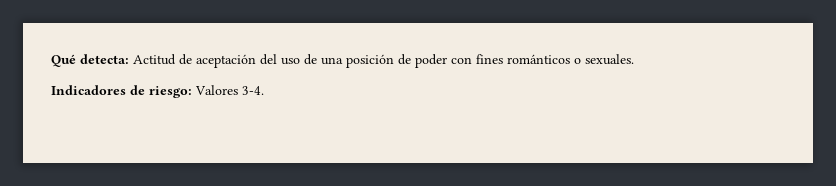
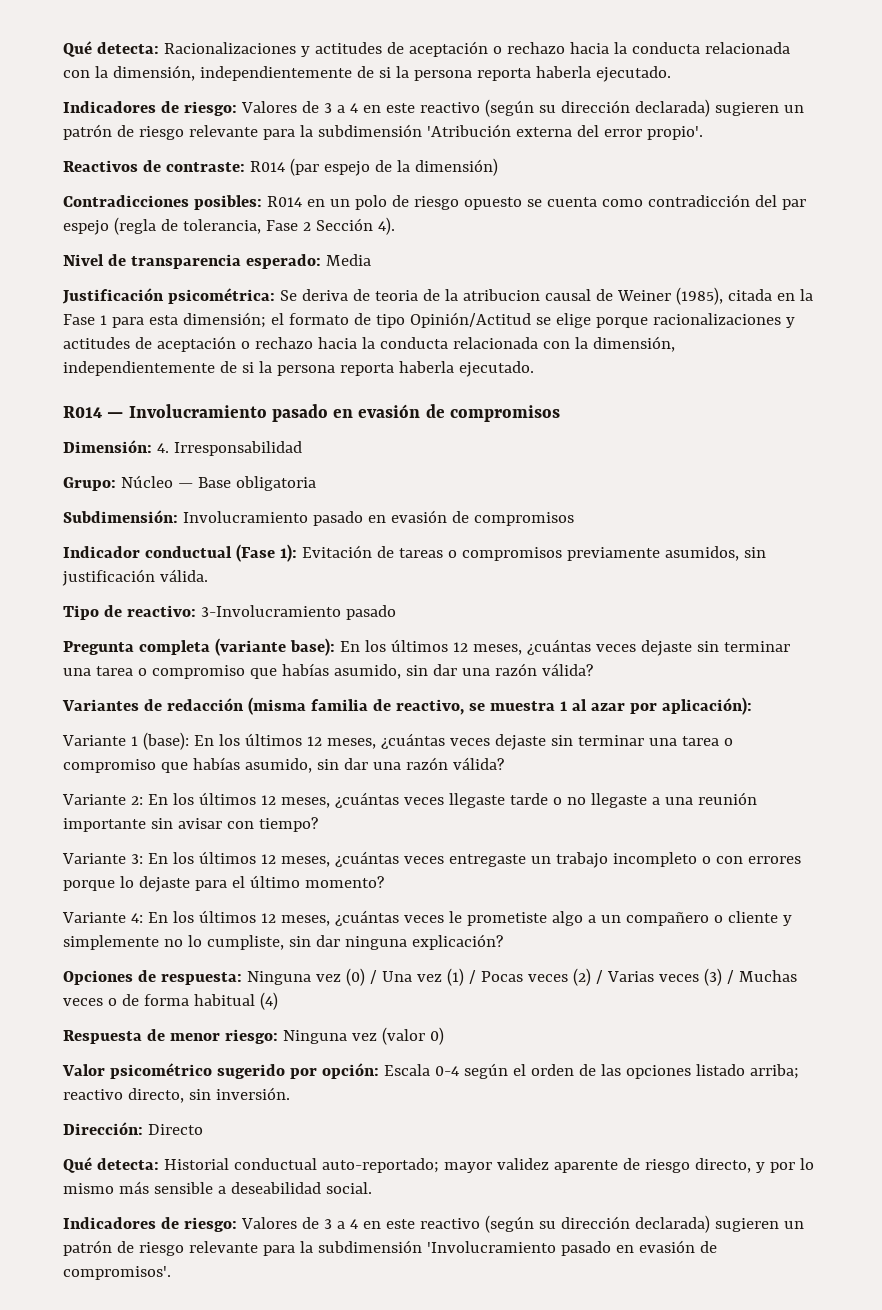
[51,54,634,68] [51,85,264,98] Qué detecta: Actitud de aceptación del uso de una posición de poder con fines románticos o sexuales. // Indicadores de riesgo: Valores 3-4. -> [63,41,790,57] [63,65,671,82] [63,99,804,117] [63,124,703,140] [63,158,498,176] [63,194,806,210] [63,217,395,235] [63,254,371,269] [62,287,813,305] [63,312,795,328] [63,336,675,352] [63,361,534,377] [63,404,560,422] [63,440,302,456] [63,475,316,491] [63,510,574,526] [63,544,766,562] [62,569,208,586] [63,605,396,620] [63,638,790,656] [63,663,593,679] [62,697,752,715] [62,732,733,750] [63,757,504,773] [62,792,757,808] [63,817,318,832] [62,851,801,868] [63,875,384,892] [62,910,792,926] [63,934,503,950] [63,968,797,986] [63,992,278,1010] [63,1027,444,1045] [62,1063,799,1079] [63,1087,290,1103] [63,1122,203,1135] [63,1157,814,1173] [63,1181,372,1194] [63,1215,804,1233] [63,1240,717,1256] [63,1266,171,1280] Qué detecta: Racionalizaciones y actitudes de aceptación o rechazo hacia la conducta relacionada con la dimensión, independientemente de si la persona reporta haberla ejecutado. // Indicadores de riesgo: Valores de 3 a 4 en este reactivo (según su dirección declarada) sugieren un patrón de riesgo relevante para la subdimensión 'Atribución externa del error propio'. // Reactivos de contraste: R014 (par espejo de la dimensión) // Contradicciones posibles: R014 en un polo de riesgo opuesto se cuenta como contradicción del par espejo (regla de tolerancia, Fase 2 Sección 4). // Nivel de transparencia esperado: Media // Justificación psicométrica: Se deriva de teoria de la atribucion causal de Weiner (1985), citada en la Fase 1 para esta dimensión; el formato de tipo Opinión/Actitud se elige porque racionalizaciones y actitudes de aceptación o rechazo hacia la conducta relacionada con la dimensión, independientemente de si la persona reporta haberla ejecutado. // R014 — Involucramiento pasado en evasión de compromisos // Dimensión: 4. Irresponsabilidad // Grupo: Núcleo — Base obligatoria // Subdimensión: Involucramiento pasado en evasión de compromisos // Indicador conductual (Fase 1): Evitación de tareas o compromisos previamente asumidos, sin justificación válida. // Tipo de reactivo: 3-Involucramiento pasado // Pregunta completa (variante base): En los últimos 12 meses, ¿cuántas veces dejaste sin terminar una tarea o compromiso que habías asumido, sin dar una razón válida? // Variantes de redacción (misma familia de reactivo, se muestra 1 al azar por aplicación): // Variante 1 (base): En los últimos 12 meses, ¿cuántas veces dejaste sin terminar una tarea o compromiso que habías asumido, sin dar una razón válida? // Variante 2: En los últimos 12 meses, ¿cuántas veces llegaste tarde o no llegaste a una reunión importante sin avisar con tiempo? // Variante 3: En los últimos 12 meses, ¿cuántas veces entregaste un trabajo incompleto o con errores porque lo dejaste para el último momento? // Variante 4: En los últimos 12 meses, ¿cuántas veces le prometiste algo a un compañero o cliente y simplemente no lo cumpliste, sin dar ninguna explicación? // Opciones de respuesta: Ninguna vez (0) / Una vez (1) / Pocas veces (2) / Varias veces (3) / Muchas veces o de forma habitual (4) // Respuesta de menor riesgo: Ninguna vez (valor 0) // Valor psicométrico sugerido por opción: Escala 0-4 según el orden de las opciones listado arriba; reactivo directo, sin inversión. // Dirección: Directo // Qué detecta: Historial conductual auto-reportado; mayor validez aparente de riesgo directo, y por lo mismo más sensible a deseabilidad social. // Indicadores de riesgo: Valores de 3 a 4 en este reactivo (según su dirección declarada) sugieren un patrón de riesgo relevante para la subdimensión 'Involucramiento pasado en evasión de compromisos'.

